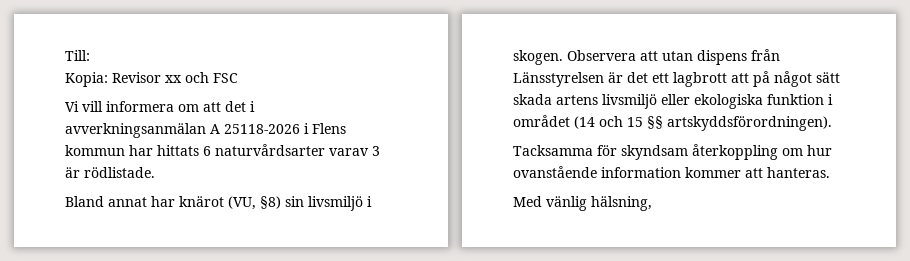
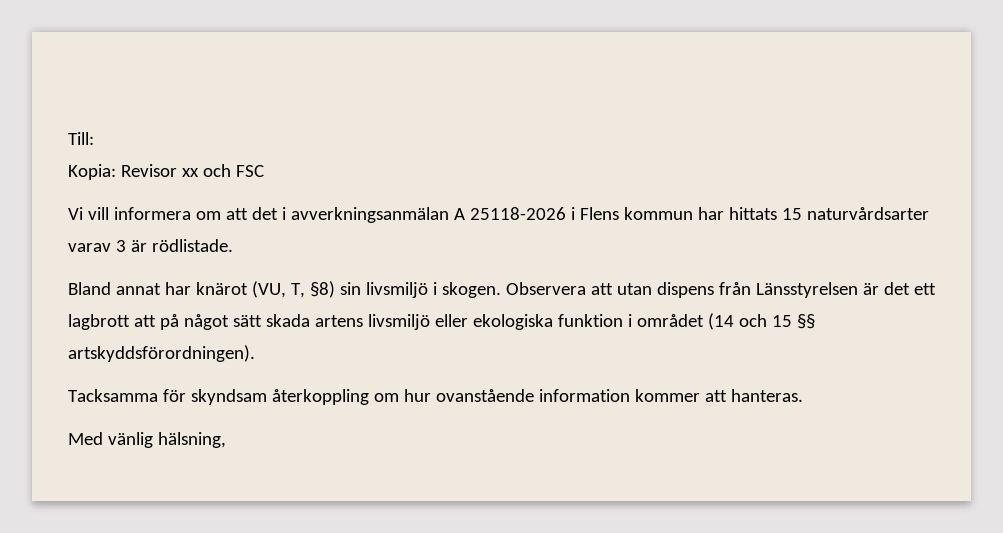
[203,146,211,156] 6 -> [781,208,802,220] 15
(256, 203) none -> [290,283,305,298] T,

